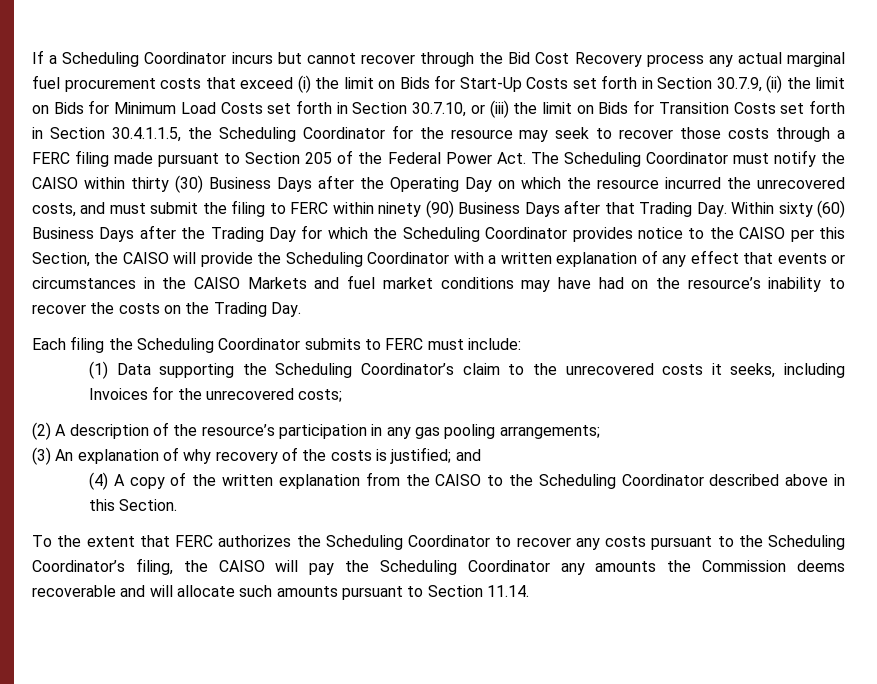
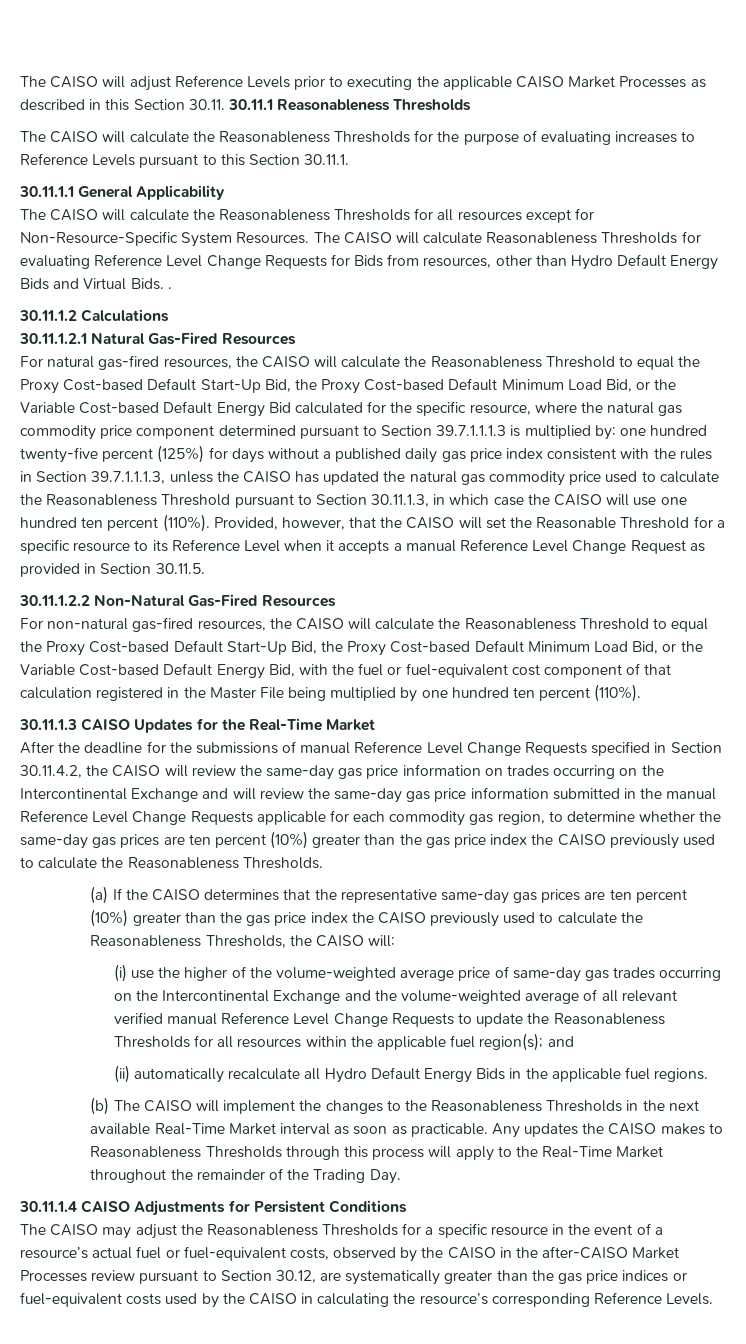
[32,50,845,67] [32,75,845,93] [32,100,845,118] [32,125,845,142] [32,150,845,167] [32,175,845,193] [32,200,846,218] [32,225,845,242] [32,250,846,267] [32,275,845,292] [32,302,301,317] [32,336,521,353] [89,361,846,379] [89,386,343,402] [32,422,600,440] [32,447,481,465] [89,472,845,490] [89,499,178,511] [32,535,845,550] [32,558,845,575] [32,585,529,600] If a Scheduling Coordinator incurs but cannot recover through the Bid Cost Recovery process any actual marginal fuel procurement costs that exceed (i) the limit on Bids for Start-Up Costs set forth in Section 30.7.9, (ii) the limit on Bids for Minimum Load Costs set forth in Section 30.7.10, or (iii) the limit on Bids for Transition Costs set forth in Section 30.4.1.1.5, the Scheduling Coordinator for the resource may seek to recover those costs through a FERC filing made pursuant to Section 205 of the Federal Power Act. The Scheduling Coordinator must notify the CAISO within thirty (30) Business Days after the Operating Day on which the resource incurred the unrecovered costs, and must submit the filing to FERC within ninety (90) Business Days after that Trading Day. Within sixty (60) Business Days after the Trading Day for which the Scheduling Coordinator provides notice to the CAISO per this Section, the CAISO will provide the Scheduling Coordinator with a written explanation of any effect that events or circumstances in the CAISO Markets and fuel market conditions may have had on the resource’s inability to recover the costs on the Trading Day. // Each filing the Scheduling Coordinator submits to FERC must include: // (1) Data supporting the Scheduling Coordinator’s claim to the unrecovered costs it seeks, including Invoices for the unrecovered costs; // (2) A description of the resource’s participation in any gas pooling arrangements; // (3) An explanation of why recovery of the costs is justified; and // (4) A copy of the written explanation from the CAISO to the Scheduling Coordinator described above in this Section. // To the extent that FERC authorizes the Scheduling Coordinator to recover any costs pursuant to the Scheduling Coordinator’s filing, the CAISO will pay the Scheduling Coordinator any amounts the Commission deems recoverable and will allocate such amounts pursuant to Section 11.14. -> [20,75,706,91] [20,99,472,111] [20,130,696,145] [20,153,350,168] [19,185,226,200] [20,208,595,223] [20,231,701,247] [20,254,719,270] [20,278,172,290] [19,309,170,322] [19,332,296,345] [20,355,701,370] [20,378,677,394] [20,401,683,417] [20,425,708,440] [20,445,712,463] [20,471,719,486] [20,494,687,508] [20,514,725,532] [20,539,705,554] [20,563,205,577] [19,594,336,607] [20,617,709,632] [20,640,703,656] [20,663,672,679] [20,684,642,702] [19,718,376,733] [20,741,722,756] [20,764,664,780] [20,787,717,803] [20,810,722,826] [20,831,715,849] [20,857,323,869] [90,886,687,904] [90,909,643,927] [90,935,396,948] [113,964,722,982] [113,989,677,1004] [113,1012,665,1027] [113,1033,574,1051] [113,1065,709,1083] [90,1097,699,1115] [90,1123,723,1138] [90,1146,664,1161] [90,1168,401,1184] [19,1200,407,1216] [20,1223,663,1239] [20,1246,680,1262] [20,1270,687,1285] [20,1292,714,1308] The CAISO will adjust Reference Levels prior to executing the applicable CAISO Market Processes as described in this Section 30.11. 30.11.1 Reasonableness Thresholds // The CAISO will calculate the Reasonableness Thresholds for the purpose of evaluating increases to Reference Levels pursuant to this Section 30.11.1. // 30.11.1.1 General Applicability // The CAISO will calculate the Reasonableness Thresholds for all resources except for Non-Resource-Specific System Resources. The CAISO will calculate Reasonableness Thresholds for evaluating Reference Level Change Requests for Bids from resources, other than Hydro Default Energy Bids and Virtual Bids. . // 30.11.1.2 Calculations // 30.11.1.2.1 Natural Gas-Fired Resources // For natural gas-fired resources, the CAISO will calculate the Reasonableness Threshold to equal the Proxy Cost-based Default Start-Up Bid, the Proxy Cost-based Default Minimum Load Bid, or the Variable Cost-based Default Energy Bid calculated for the specific resource, where the natural gas commodity price component determined pursuant to Section 39.7.1.1.1.3 is multiplied by: one hundred twenty-five percent (125%) for days without a published daily gas price index consistent with the rules in Section 39.7.1.1.1.3, unless the CAISO has updated the natural gas commodity price used to calculate the Reasonableness Threshold pursuant to Section 30.11.1.3, in which case the CAISO will use one hundred ten percent (110%). Provided, however, that the CAISO will set the Reasonable Threshold for a specific resource to its Reference Level when it accepts a manual Reference Level Change Request as provided in Section 30.11.5. // 30.11.1.2.2 Non-Natural Gas-Fired Resources // For non-natural gas-fired resources, the CAISO will calculate the Reasonableness Threshold to equal the Proxy Cost-based Default Start-Up Bid, the Proxy Cost-based Default Minimum Load Bid, or the Variable Cost-based Default Energy Bid, with the fuel or fuel-equivalent cost component of that calculation registered in the Master File being multiplied by one hundred ten percent (110%). // 30.11.1.3 CAISO Updates for the Real-Time Market // After the deadline for the submissions of manual Reference Level Change Requests specified in Section 30.11.4.2, the CAISO will review the same-day gas price information on trades occurring on the Intercontinental Exchange and will review the same-day gas price information submitted in the manual Reference Level Change Requests applicable for each commodity gas region, to determine whether the same-day gas prices are ten percent (10%) greater than the gas price index the CAISO previously used to calculate the Reasonableness Thresholds. // (a) If the CAISO determines that the representative same-day gas prices are ten percent (10%) greater than the gas price index the CAISO previously used to calculate the Reasonableness Thresholds, the CAISO will: // (i) use the higher of the volume-weighted average price of same-day gas trades occurring on the Intercontinental Exchange and the volume-weighted average of all relevant verified manual Reference Level Change Requests to update the Reasonableness Thresholds for all resources within the applicable fuel region(s); and // (ii) automatically recalculate all Hydro Default Energy Bids in the applicable fuel regions. // (b) The CAISO will implement the changes to the Reasonableness Thresholds in the next available Real-Time Market interval as soon as practicable. Any updates the CAISO makes to Reasonableness Thresholds through this process will apply to the Real-Time Market throughout the remainder of the Trading Day. // 30.11.1.4 CAISO Adjustments for Persistent Conditions // The CAISO may adjust the Reasonableness Thresholds for a specific resource in the event of a resource’s actual fuel or fuel-equivalent costs, observed by the CAISO in the after-CAISO Market Processes review pursuant to Section 30.12, are systematically greater than the gas price indices or fuel-equivalent costs used by the CAISO in calculating the resource’s corresponding Reference Levels.

